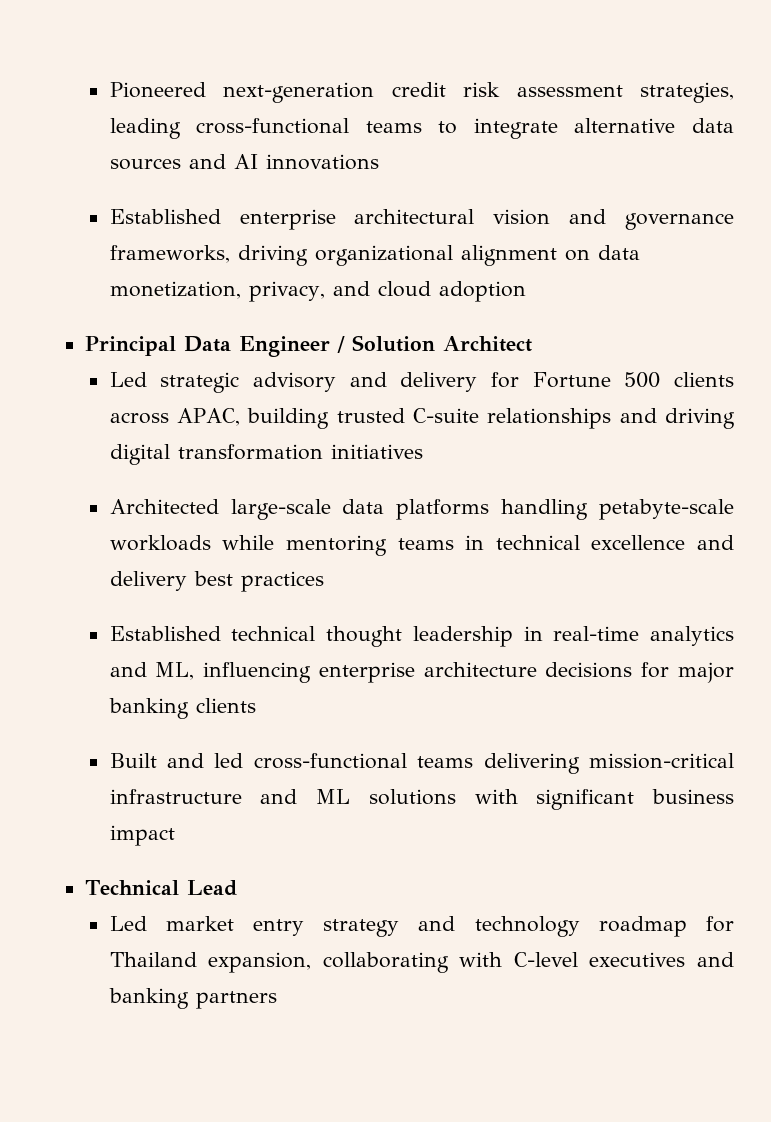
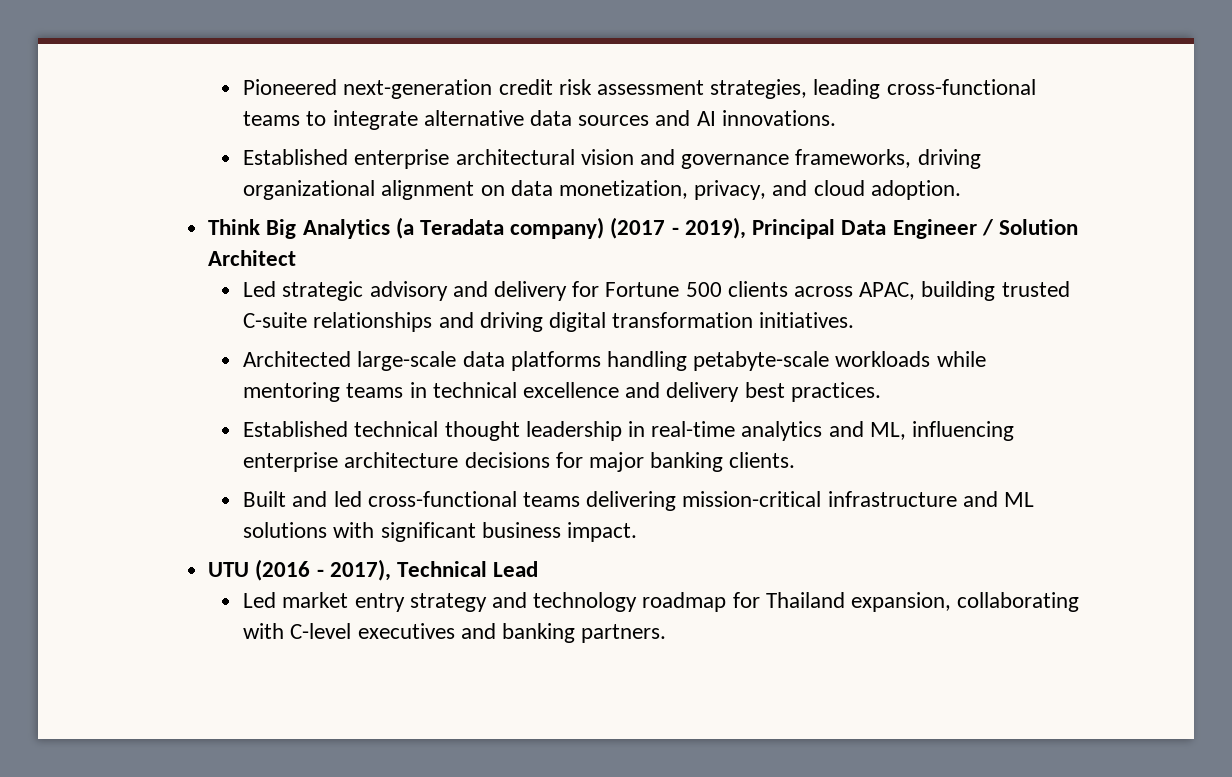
[265,154,379,170] innovations -> [721,110,836,126] innovations.
[438,281,526,302] adoption // -> [870,180,961,200] [208,217,746,239] adoption. // Think Big Analytics (a Teradata company) (2017 - 2019),
[330,444,423,459] initiatives -> [759,312,855,328] initiatives.
[240,571,324,592] practices -> [790,382,881,402] practices.
[195,698,256,713] clients -> [729,452,796,468] clients.
[109,825,175,846] impact // -> [566,522,637,542] [208,559,391,581] impact. // UTU (2016 - 2017),
[195,991,277,1009] partners -> [581,624,667,643] partners.

